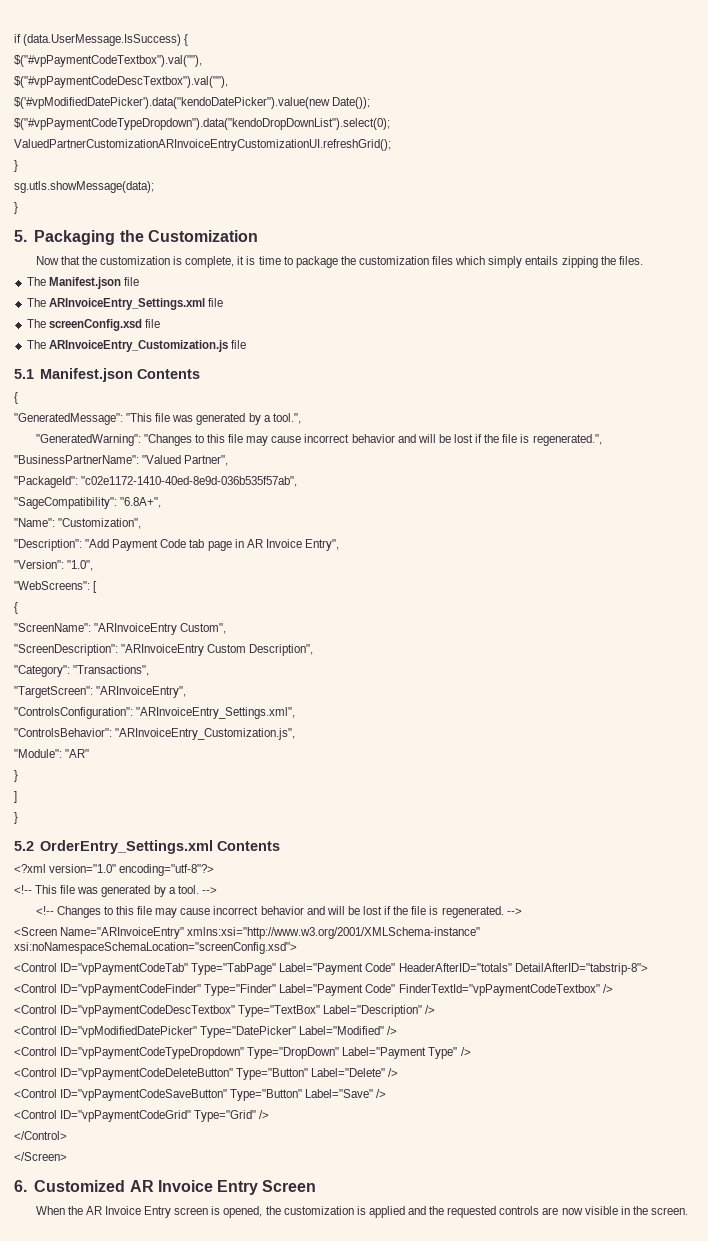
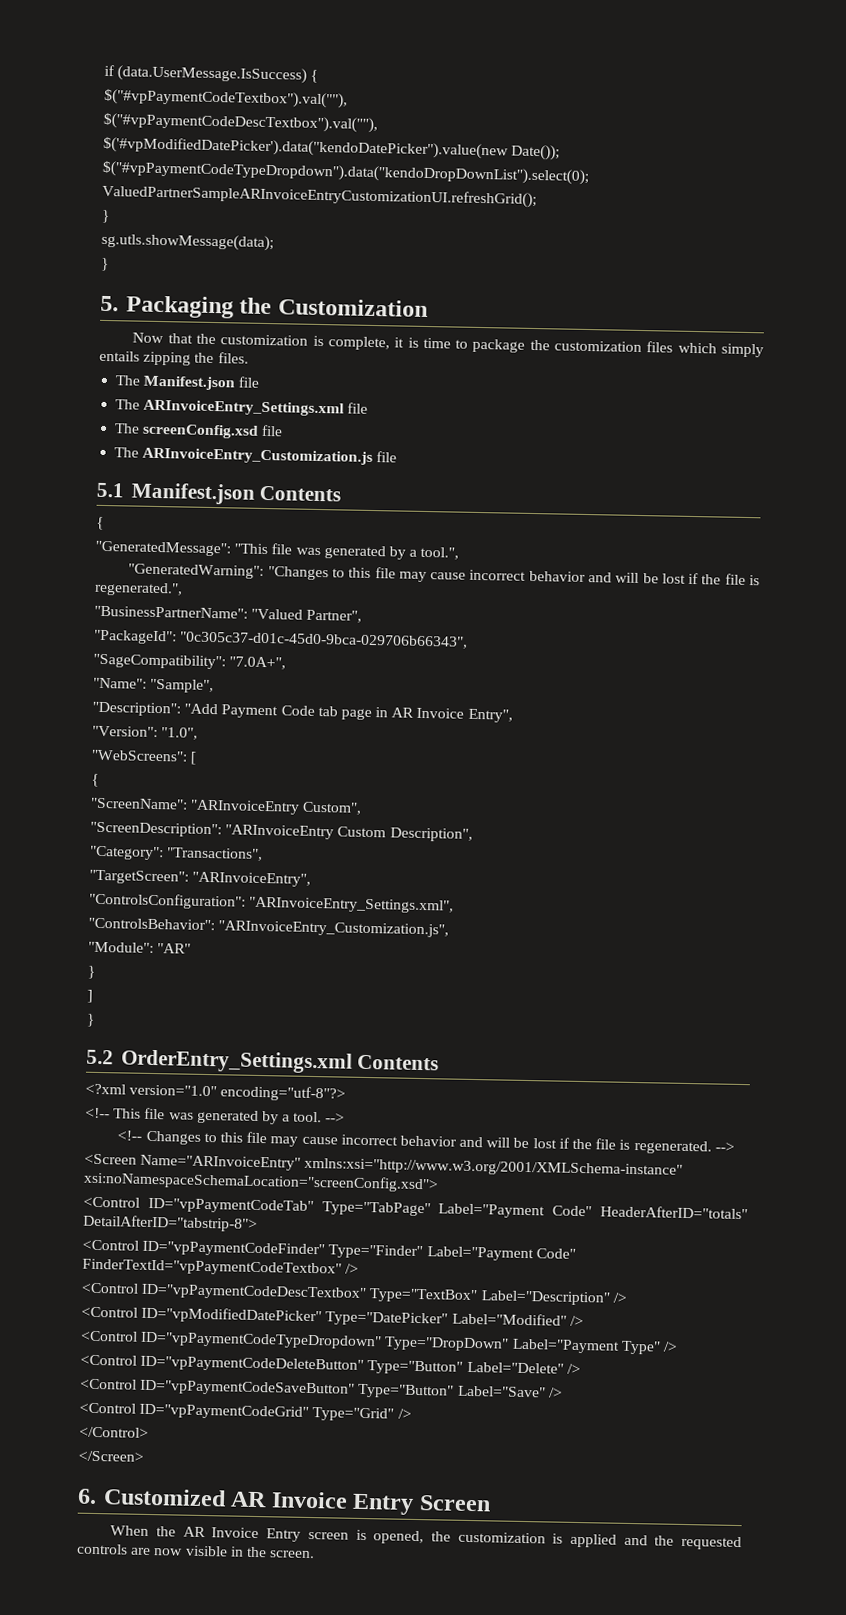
[14,139,391,151] ValuedPartnerCustomizationARInvoiceEntryCustomizationUI.refreshGrid(); -> [102,184,537,209] ValuedPartnerSampleARInvoiceEntryCustomizationUI.refreshGrid();
[81,476,298,487] "c02e1172-1410-40ed-8e9d-036b535f57ab", -> [180,631,469,649] "0c305c37-d01c-45d0-9bca-029706b66343",
[120,497,162,508] "6.8A+", -> [229,656,287,670] "7.0A+",
[58,518,142,529] "Customization", -> [150,678,215,694] "Sample",

